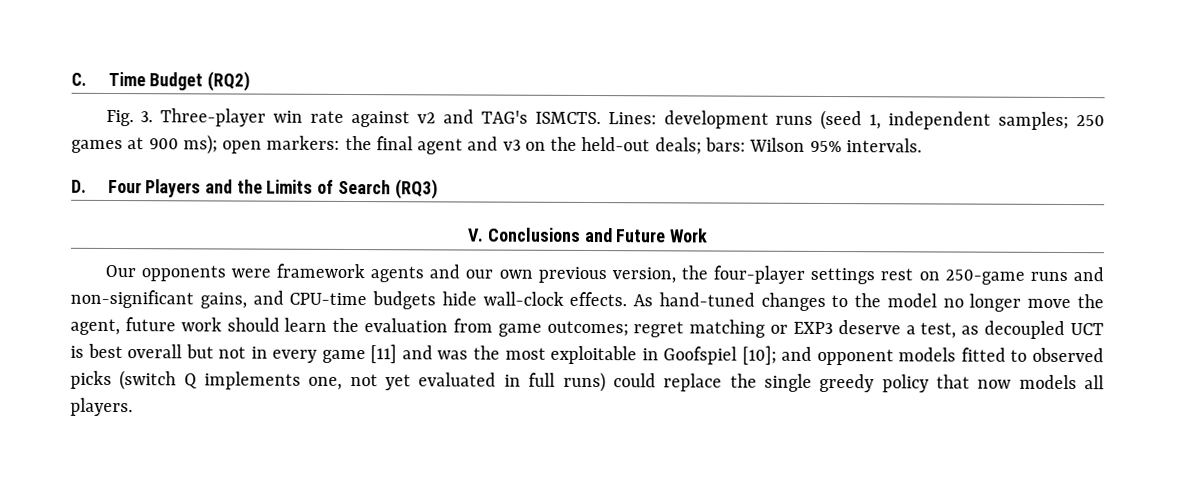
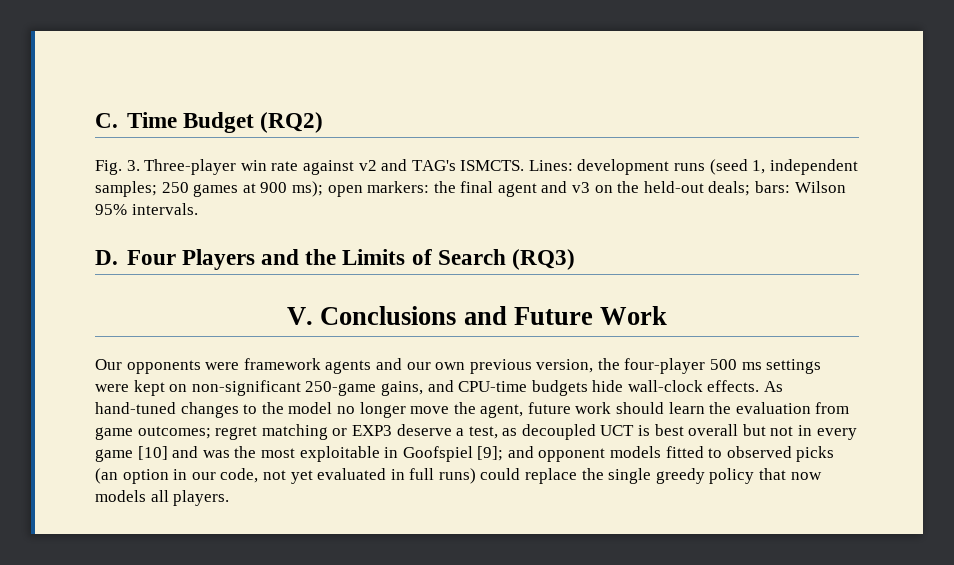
[810,267,1105,285] [70,289,194,309] settings rest on 250-game runs and non-significant -> [710,359,822,374] [95,380,377,396] 500 ms settings were kept on non-significant 250-game
[370,344,398,364] [11] -> [137,446,168,460] [10]
[741,345,777,365] [10]; -> [477,446,504,461] [9];
[119,370,343,391] (switch Q implements one, -> [95,468,259,484] (an option in our code,

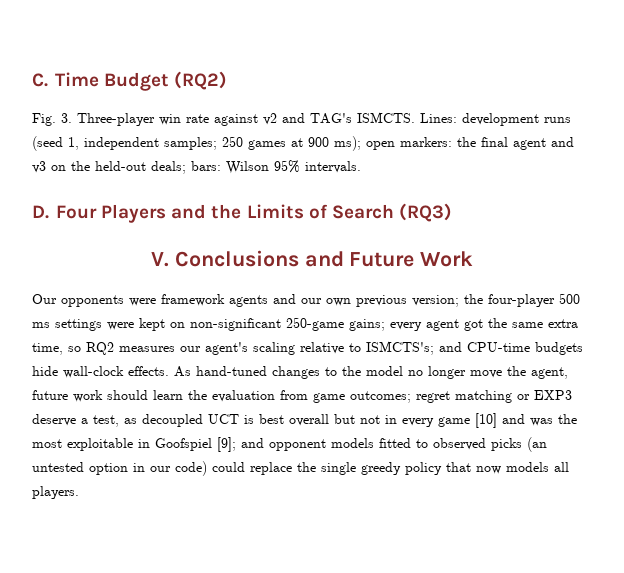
[536,359,594,373] version, -> [412,295,459,307] version;
[380,381,423,396] gains, -> [349,318,578,331] [32,341,434,355] gains; every agent got the same extra time, so RQ2 measures our agent's scaling relative to ISMCTS's;
(118, 476) none -> [32,462,84,472] untested
[220,468,476,484] code, not yet evaluated in full runs) -> [175,461,207,476] code)

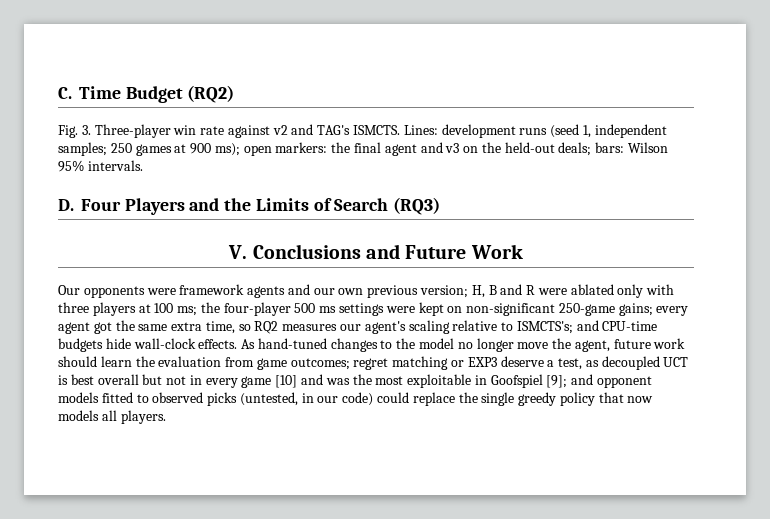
(459, 301) none -> [471,284,675,298] [58,302,198,316] H, B and R were ablated only with three players at 100 ms;
[527,437,547,452] [32,462,128,475] (an untested option -> [239,392,298,406] (untested,

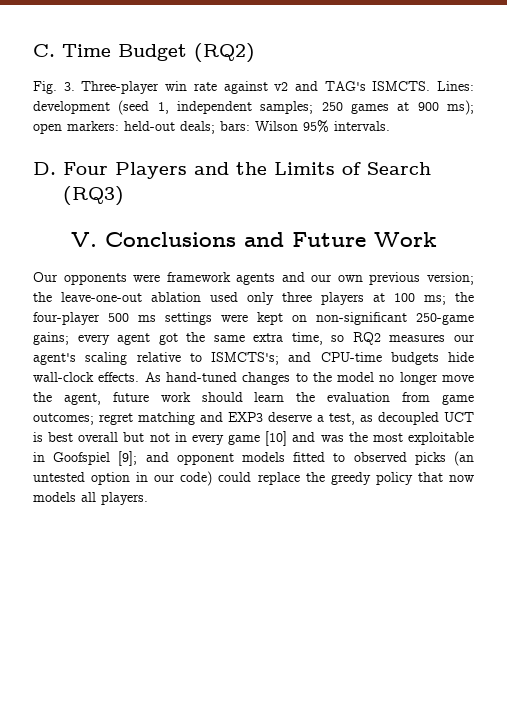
[519,128,548,135] runs -> (110, 107) none
[331,142,501,156] the final agent and v3 on the -> (119, 126) none
[471,284,675,298] H, B and R were ablated only with -> [33,292,274,305] the leave-one-out ablation used only
[451,360,465,367] or -> [200,412,223,422] and
[239,392,298,406] (untested, -> [453,451,474,466] [33,472,131,485] (an untested option
[481,392,515,406] single -> (325, 477) none

